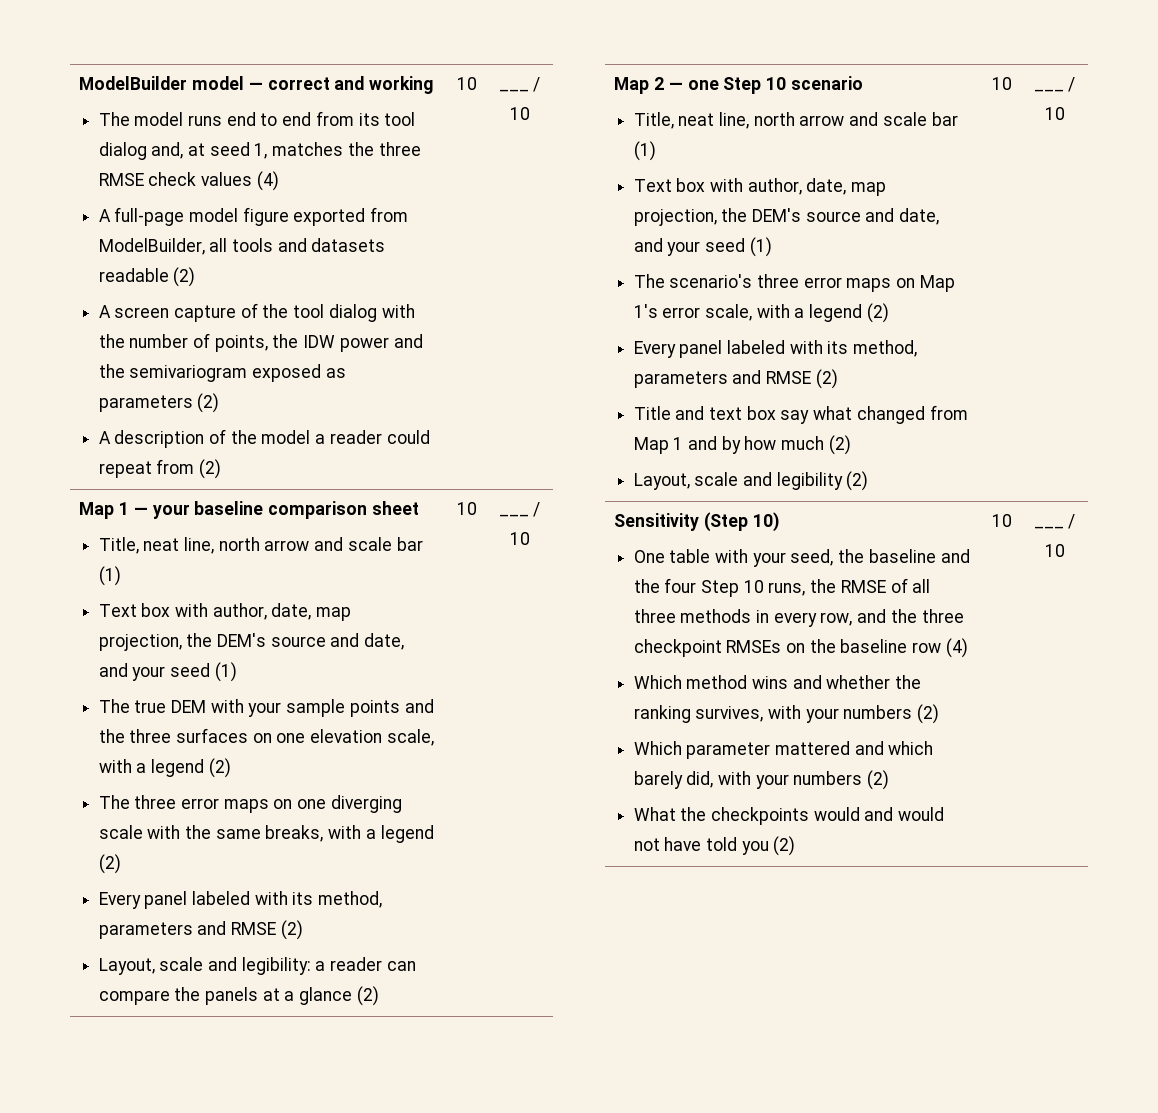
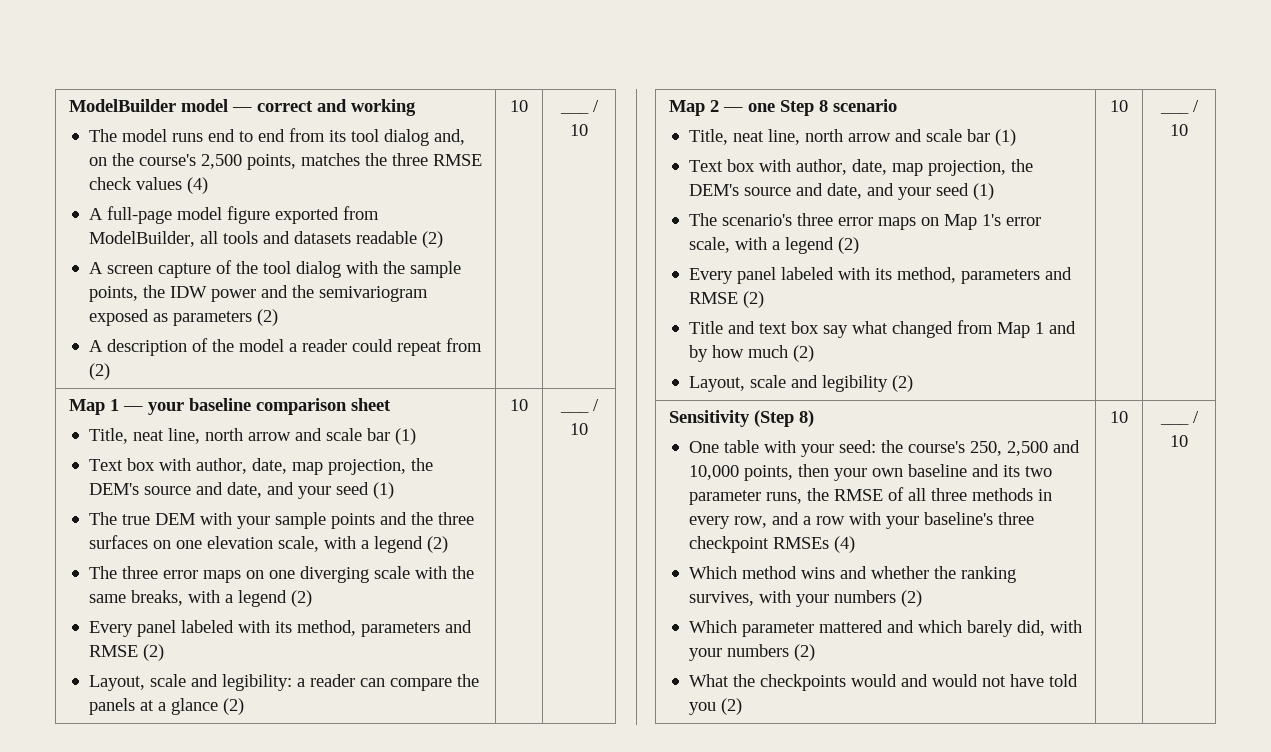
[188,142,268,159] at seed 1, -> [89,153,297,170] on the course's 2,500 points,
[129,333,211,348] number of -> [410,261,462,278] sample
[765,77,786,90] 10 -> [818,100,828,112] 8
[752,512,779,532] 10) -> [798,410,814,427] 8)
[790,549,970,566] [633,578,764,597] seed, the baseline and the four Step 10 -> [839,440,1081,456] [689,464,1053,481] [689,490,762,505] seed: the course's 250, 2,500 and 10,000 points, then your own baseline and its two parameter
[890,609,964,623] [633,639,942,657] the three checkpoint RMSEs on the baseline row -> [803,512,1035,529] [689,536,830,553] a row with your baseline's three checkpoint RMSEs

